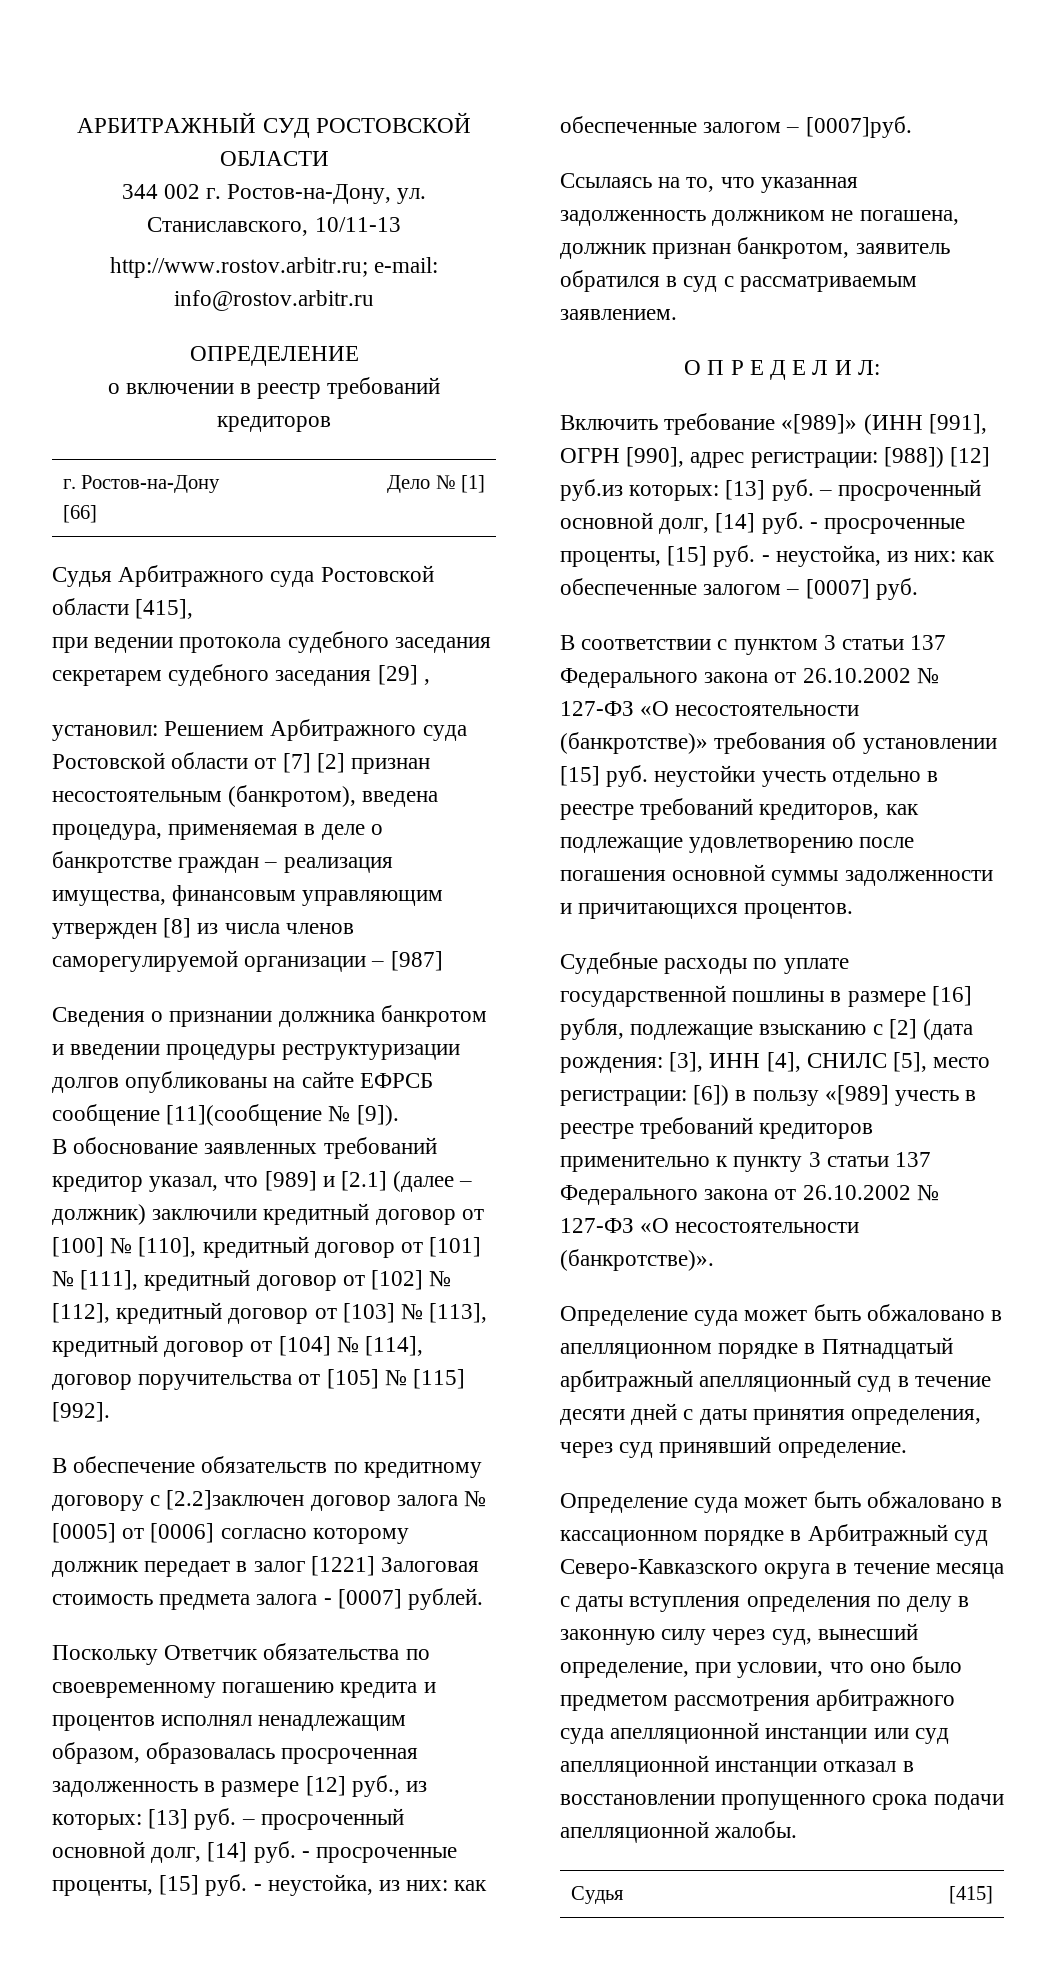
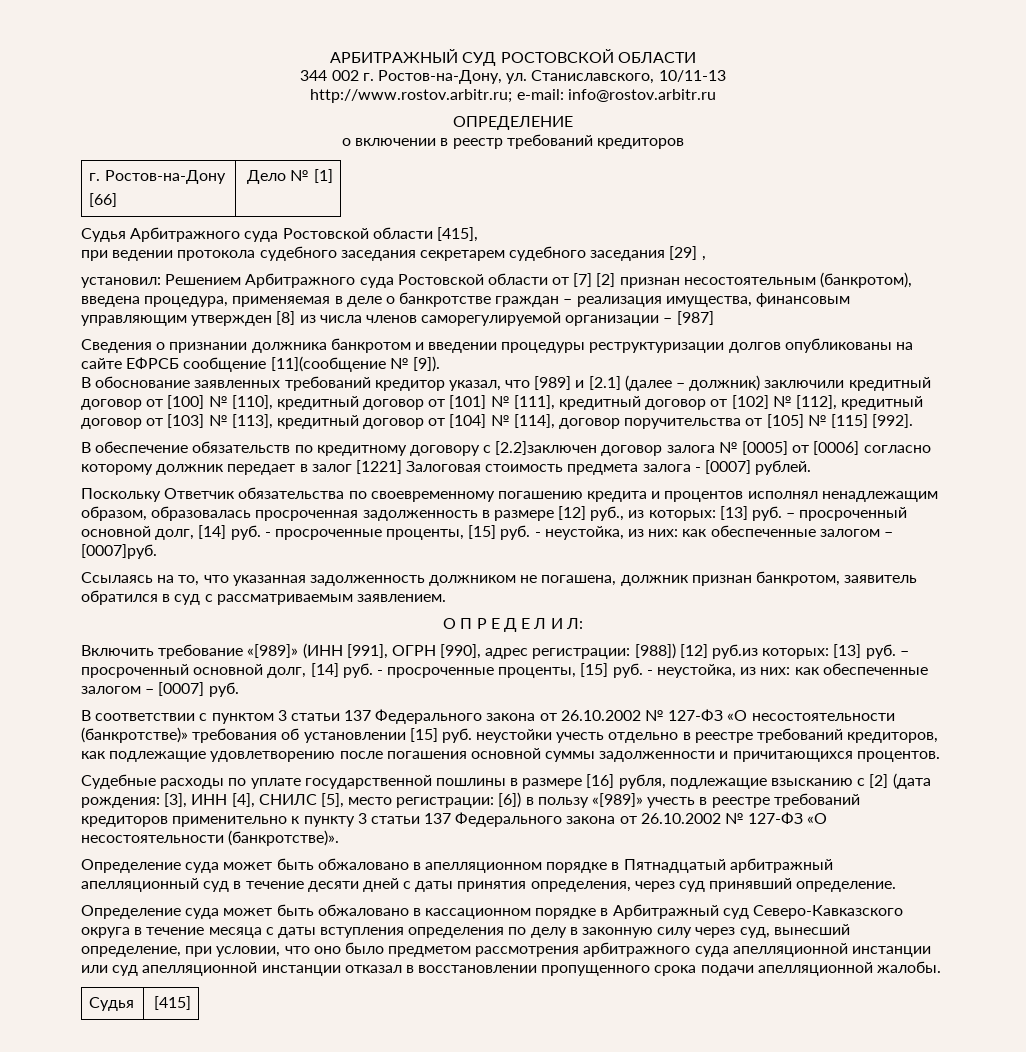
[824,1085,889,1105] «[989] -> [592,793,644,807] «[989]»

